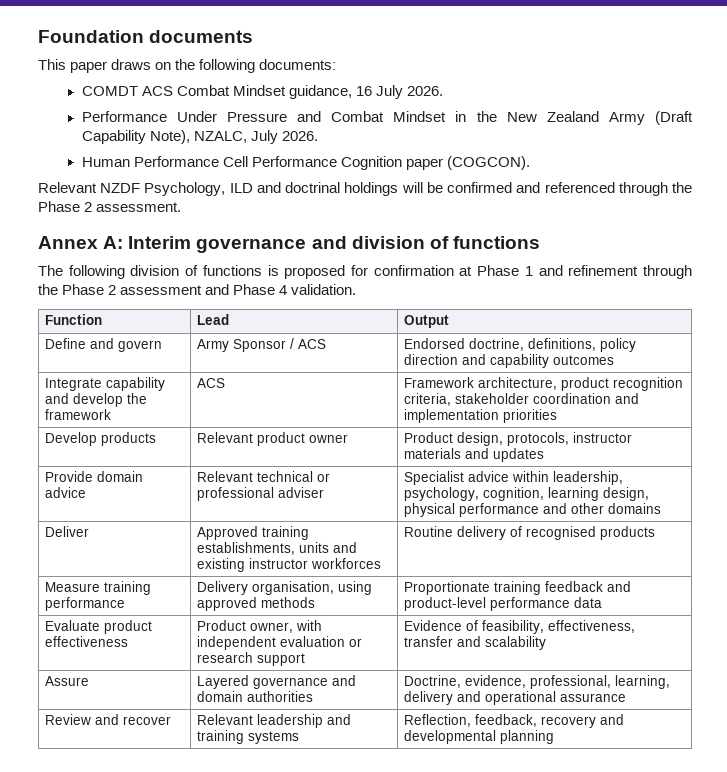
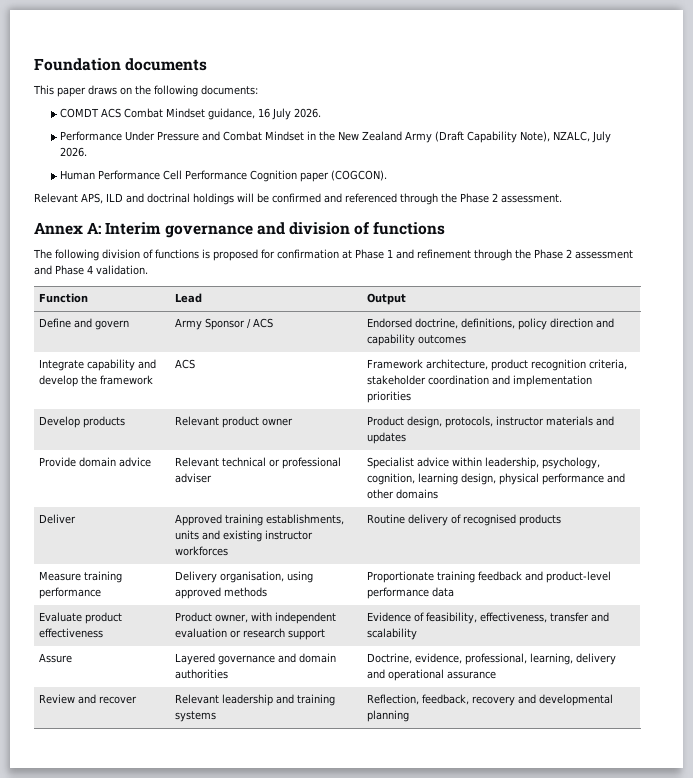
[100,182,226,196] NZDF Psychology, -> [81,193,103,204] APS,

